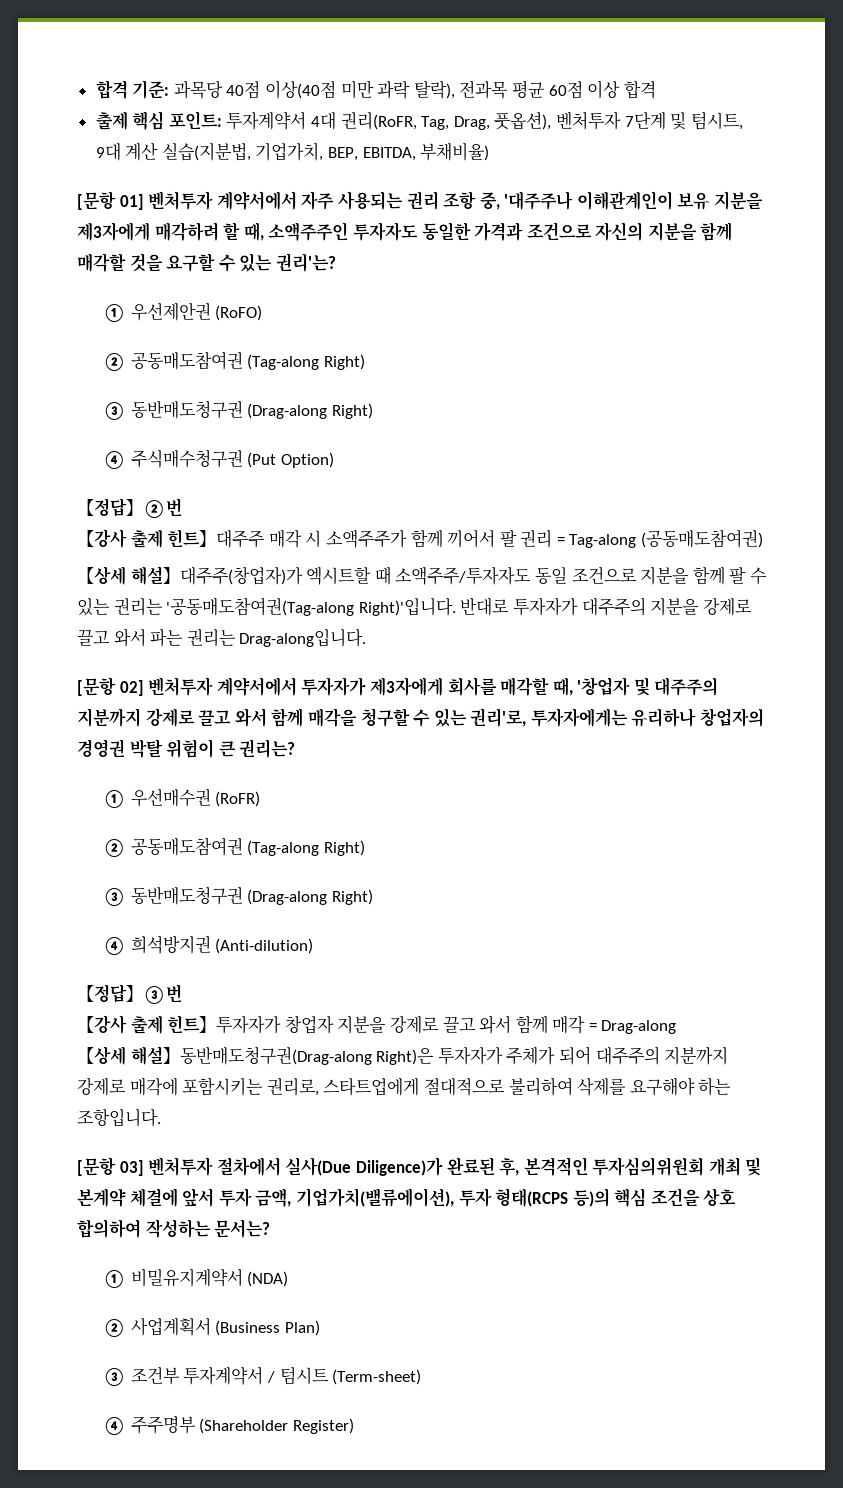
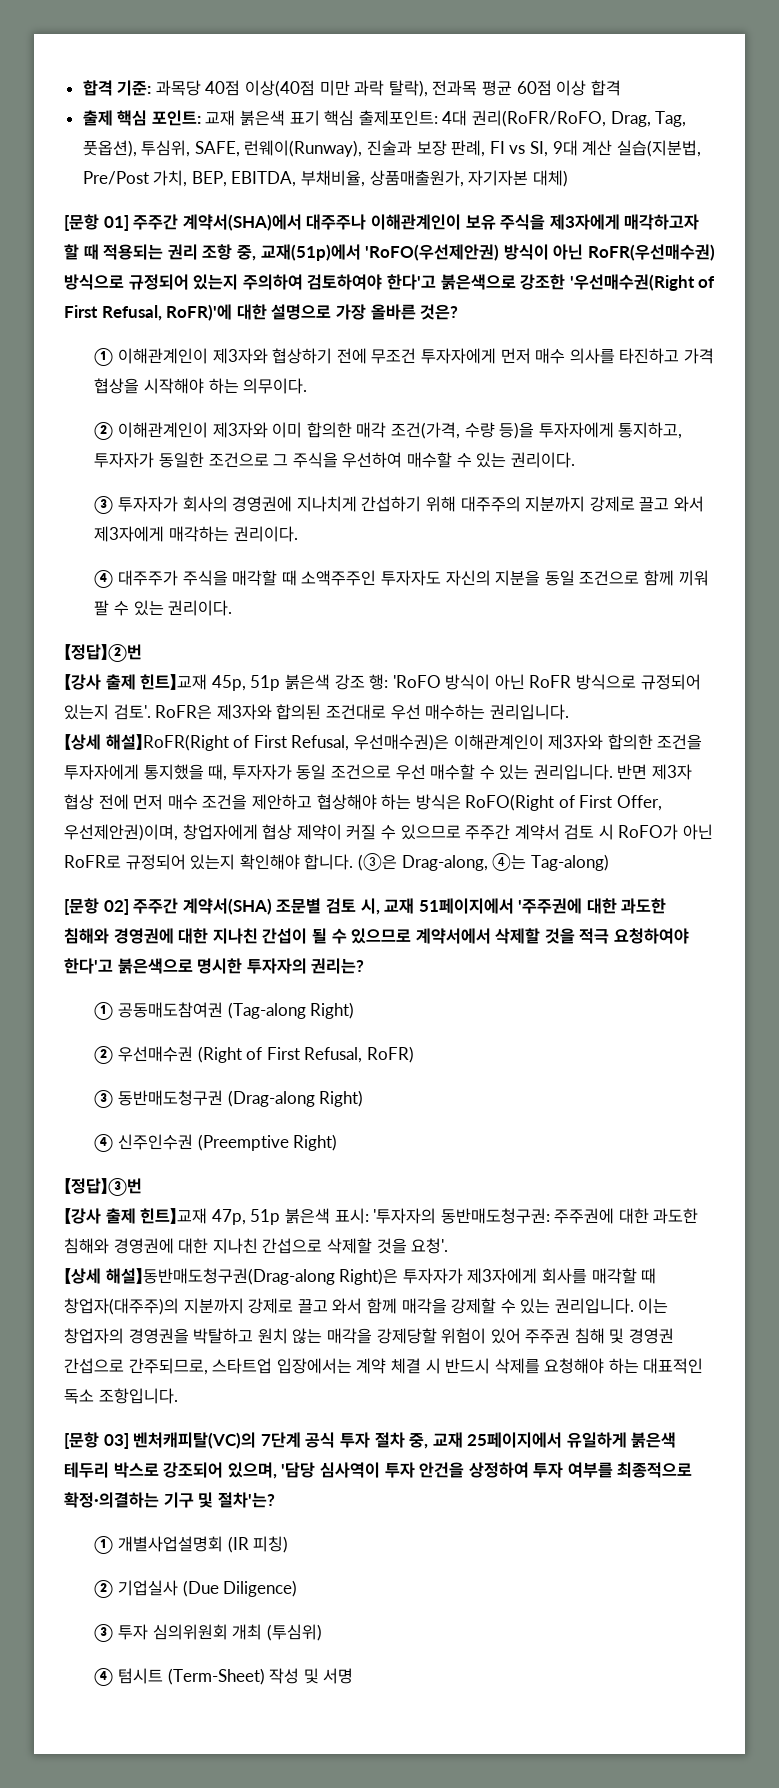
[226,111,743,130] [95,142,490,161] [77,191,764,210] [77,222,733,241] [77,253,336,272] [103,302,263,322] [103,351,365,371] [103,400,373,420] [103,449,334,469] 투자계약서 4대 권리(RoFR, Tag, Drag, 풋옵션), 벤처투자 7단계 및 텀시트, 9대 계산 실습(지분법, 기업가치, BEP, EBITDA, 부채비율) // [문항 01] 벤처투자 계약서에서 자주 사용되는 권리 조항 중, '대주주나 이해관계인이 보유 지분을 제3자에게 매각하려 할 때, 소액주주인 투자자도 동일한 가격과 조건으로 자신의 지분을 함께 매각할 것을 요구할 수 있는 권리'는? // ① 우선제안권 (RoFO) // ② 공동매도참여권 (Tag-along Right) // ③ 동반매도청구권 (Drag-along Right) // ④ 주식매수청구권 (Put Option) -> [205,110,687,127] [82,140,701,157] [82,170,568,187] [64,214,700,231] [64,244,715,261] [64,274,716,291] [64,304,459,321] [94,348,714,366] [94,378,308,394] [94,422,683,440] [94,452,575,468] [94,496,704,514] [94,526,298,542] [94,570,709,588] [94,600,233,616] 교재 붉은색 표기 핵심 출제포인트: 4대 권리(RoFR/RoFO, Drag, Tag, 풋옵션), 투심위, SAFE, 런웨이(Runway), 진술과 보장 판례, FI vs SI, 9대 계산 실습(지분법, Pre/Post 가치, BEP, EBITDA, 부채비율, 상품매출원가, 자기자본 대체) // [문항 01] 주주간 계약서(SHA)에서 대주주나 이해관계인이 보유 주식을 제3자에게 매각하고자 할 때 적용되는 권리 조항 중, 교재(51p)에서 'RoFO(우선제안권) 방식이 아닌 RoFR(우선매수권) 방식으로 규정되어 있는지 주의하여 검토하여야 한다'고 붉은색으로 강조한 '우선매수권(Right of First Refusal, RoFR)'에 대한 설명으로 가장 올바른 것은? // ① 이해관계인이 제3자와 협상하기 전에 무조건 투자자에게 먼저 매수 의사를 타진하고 가격 협상을 시작해야 하는 의무이다. // ② 이해관계인이 제3자와 이미 합의한 매각 조건(가격, 수량 등)을 투자자에게 통지하고, 투자자가 동일한 조건으로 그 주식을 우선하여 매수할 수 있는 권리이다. // ③ 투자자가 회사의 경영권에 지나치게 간섭하기 위해 대주주의 지분까지 강제로 끌고 와서 제3자에게 매각하는 권리이다. // ④ 대주주가 주식을 매각할 때 소액주주인 투자자도 자신의 지분을 동일 조건으로 함께 끼워 팔 수 있는 권리이다.
[216,529,764,548] [77,566,767,585] [77,597,752,616] [77,628,367,647] [77,677,719,696] [77,708,765,727] [77,739,236,758] 대주주 매각 시 소액주주가 함께 끼어서 팔 권리 = Tag-along (공동매도참여권) // 【상세 해설】대주주(창업자)가 엑시트할 때 소액주주/투자자도 동일 조건으로 지분을 함께 팔 수 있는 권리는 '공동매도참여권(Tag-along Right)'입니다. 반대로 투자자가 대주주의 지분을 강제로 끌고 와서 파는 권리는 Drag-along입니다. // [문항 02] 벤처투자 계약서에서 투자자가 제3자에게 회사를 매각할 때, '창업자 및 대주주의 지분까지 강제로 끌고 와서 함께 매각을 청구할 수 있는 권리'로, 투자자에게는 유리하나 창업자의 경영권 박탈 위험이 큰 -> [177,674,701,691] [64,704,569,720] [64,734,703,751] [64,764,693,781] [64,794,663,811] [64,824,714,841] [64,853,609,871] [64,898,667,915] [64,928,690,944] [64,958,307,974] 교재 45p, 51p 붉은색 강조 행: 'RoFO 방식이 아닌 RoFR 방식으로 규정되어 있는지 검토'. RoFR은 제3자와 합의된 조건대로 우선 매수하는 권리입니다. // 【상세 해설】RoFR(Right of First Refusal, 우선매수권)은 이해관계인이 제3자와 합의한 조건을 투자자에게 통지했을 때, 투자자가 동일 조건으로 우선 매수할 수 있는 권리입니다. 반면 제3자 협상 전에 먼저 매수 조건을 제안하고 협상해야 하는 방식은 RoFO(Right of First Offer, 우선제안권)이며, 창업자에게 협상 제약이 커질 수 있으므로 주주간 계약서 검토 시 RoFO가 아닌 RoFR로 규정되어 있는지 확인해야 합니다. (③은 Drag-along, ④는 Tag-along) // [문항 02] 주주간 계약서(SHA) 조문별 검토 시, 교재 51페이지에서 '주주권에 대한 과도한 침해와 경영권에 대한 지나친 간섭이 될 수 있으므로 계약서에서 삭제할 것을 적극 요청하여야 한다'고 붉은색으로 명시한 투자자의
[130,788,261,807] [103,837,365,857] [103,886,373,906] [103,935,314,955] 우선매수권 (RoFR) // ② 공동매도참여권 (Tag-along Right) // ③ 동반매도청구권 (Drag-along Right) // ④ 희석방지권 (Anti-dilution) -> [118,1002,355,1019] [94,1046,415,1064] [94,1090,364,1108] [94,1134,338,1152] 공동매도참여권 (Tag-along Right) // ② 우선매수권 (Right of First Refusal, RoFR) // ③ 동반매도청구권 (Drag-along Right) // ④ 신주인수권 (Preemptive Right)
[216,1015,677,1034] 투자자가 창업자 지분을 강제로 끌고 와서 함께 매각 = Drag-along -> [177,1208,699,1225] [64,1238,449,1254] 교재 47p, 51p 붉은색 표시: '투자자의 동반매도청구권: 주주권에 대한 과도한 침해와 경영권에 대한 지나친 간섭으로 삭제할 것을 요청'.
[506,1046,729,1065] [77,1077,732,1096] [77,1108,161,1127] [77,1157,762,1176] [77,1188,737,1207] [77,1219,271,1238] [103,1268,289,1288] [103,1317,320,1337] [103,1366,422,1386] [103,1415,354,1435] 주체가 되어 대주주의 지분까지 강제로 매각에 포함시키는 권리로, 스타트업에게 절대적으로 불리하여 삭제를 요구해야 하는 조항입니다. // [문항 03] 벤처투자 절차에서 실사(Due Diligence)가 완료된 후, 본격적인 투자심의위원회 개최 및 본계약 체결에 앞서 투자 금액, 기업가치(밸류에이션), 투자 형태(RCPS 등)의 핵심 조건을 상호 합의하여 작성하는 문서는? // ① 비밀유지계약서 (NDA) // ② 사업계획서 (Business Plan) // ③ 조건부 투자계약서 / 텀시트 (Term-sheet) // ④ 주주명부 (Shareholder Register) -> [467,1268,657,1284] [64,1298,669,1315] [64,1328,675,1344] [64,1358,704,1375] [64,1388,178,1404] [64,1432,677,1449] [64,1462,693,1479] [64,1492,275,1508] [94,1536,289,1554] [94,1580,298,1598] [94,1624,322,1642] [94,1668,354,1686] 제3자에게 회사를 매각할 때 창업자(대주주)의 지분까지 강제로 끌고 와서 함께 매각을 강제할 수 있는 권리입니다. 이는 창업자의 경영권을 박탈하고 원치 않는 매각을 강제당할 위험이 있어 주주권 침해 및 경영권 간섭으로 간주되므로, 스타트업 입장에서는 계약 체결 시 반드시 삭제를 요청해야 하는 대표적인 독소 조항입니다. // [문항 03] 벤처캐피탈(VC)의 7단계 공식 투자 절차 중, 교재 25페이지에서 유일하게 붉은색 테두리 박스로 강조되어 있으며, '담당 심사역이 투자 안건을 상정하여 투자 여부를 최종적으로 확정·의결하는 기구 및 절차'는? // ① 개별사업설명회 (IR 피칭) // ② 기업실사 (Due Diligence) // ③ 투자 심의위원회 개최 (투심위) // ④ 텀시트 (Term-Sheet) 작성 및 서명

